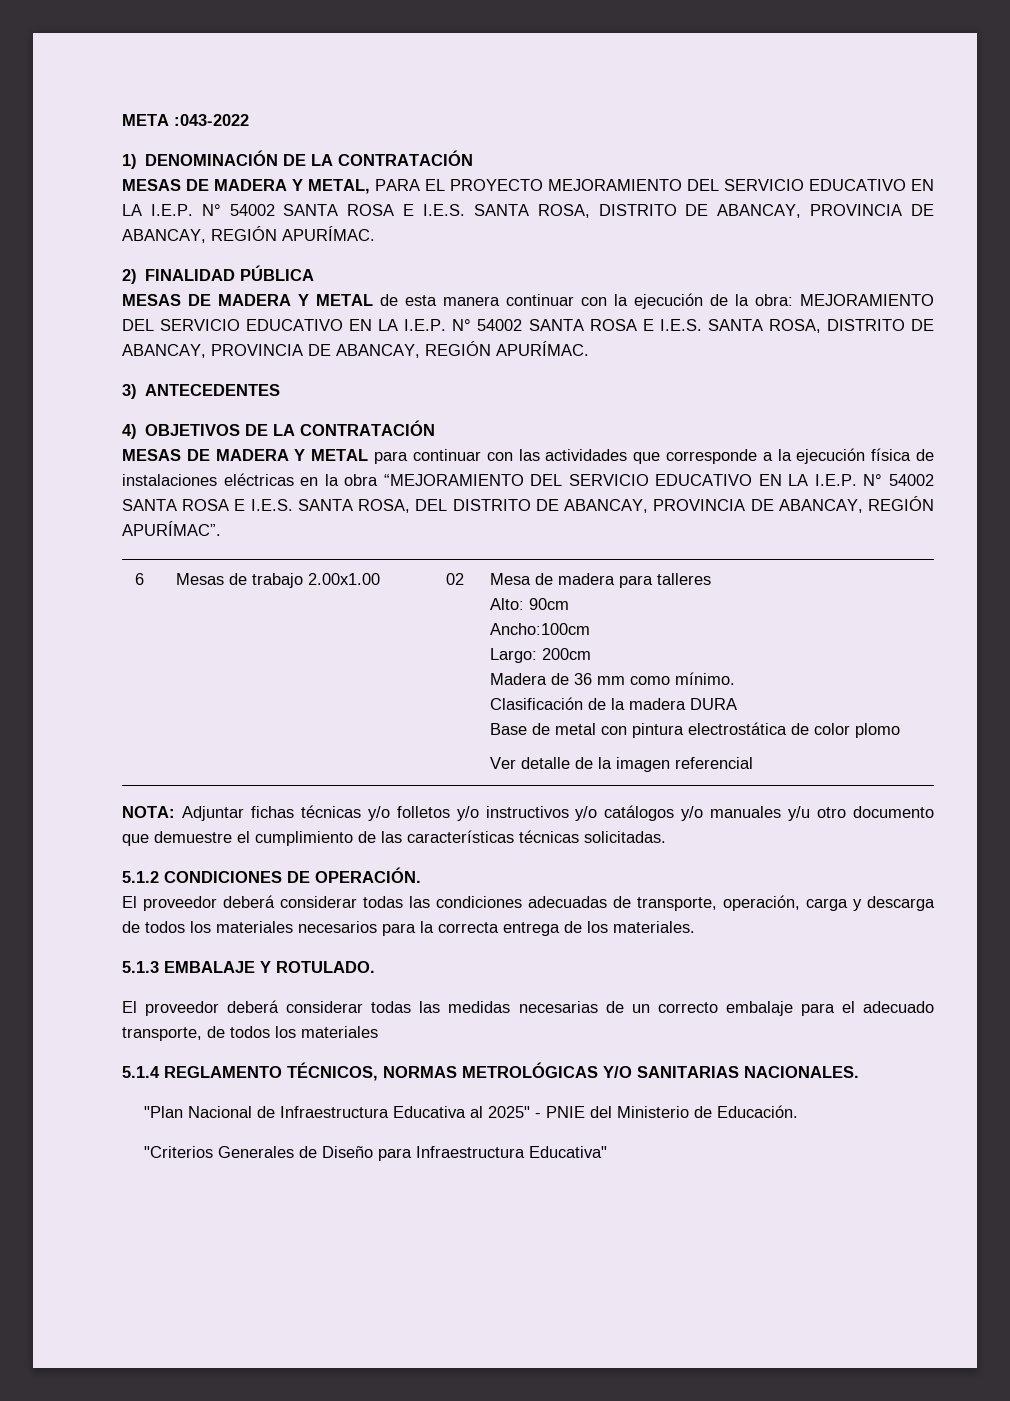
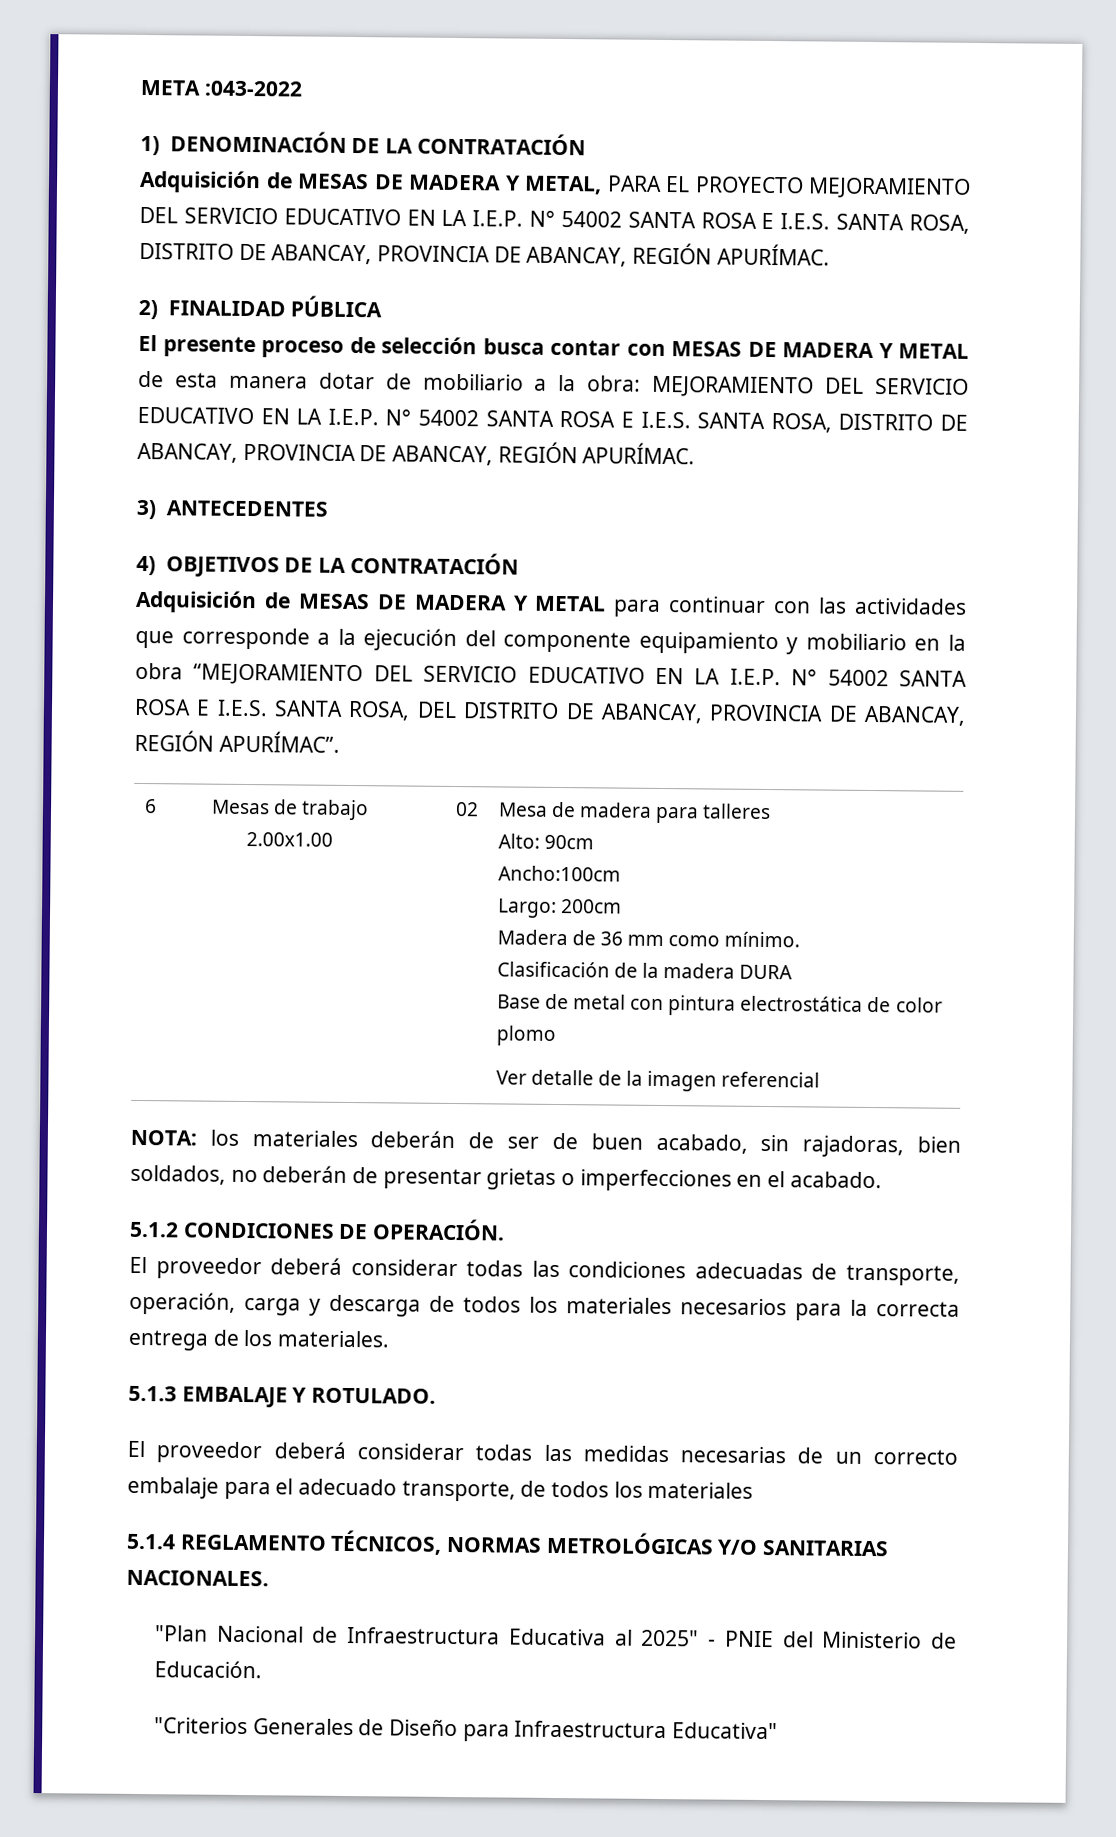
(474, 158) none -> [139,169,293,194] Adquisición de
(315, 273) none -> [138,334,666,358] El presente proceso de selección busca contar con
[506,293,728,309] continuar con la ejecución de -> [318,372,548,391] dotar de mobiliario a
(436, 428) none -> [135,589,291,614] Adquisición de
[871,448,934,461] [122,473,294,486] física de instalaciones eléctricas -> [464,630,907,655] del componente equipamiento y mobiliario
[181,805,935,821] [122,830,666,846] Adjuntar fichas técnicas y/o folletos y/o instructivos y/o catálogos y/o manuales y/u otro documento que demuestre el cumplimiento de las características técnicas solicitadas. -> [209,1129,962,1158] [130,1164,882,1192] los materiales deberán de ser de buen acabado, sin rajadoras, bien soldados, no deberán de presentar grietas o imperfecciones en el acabado.

